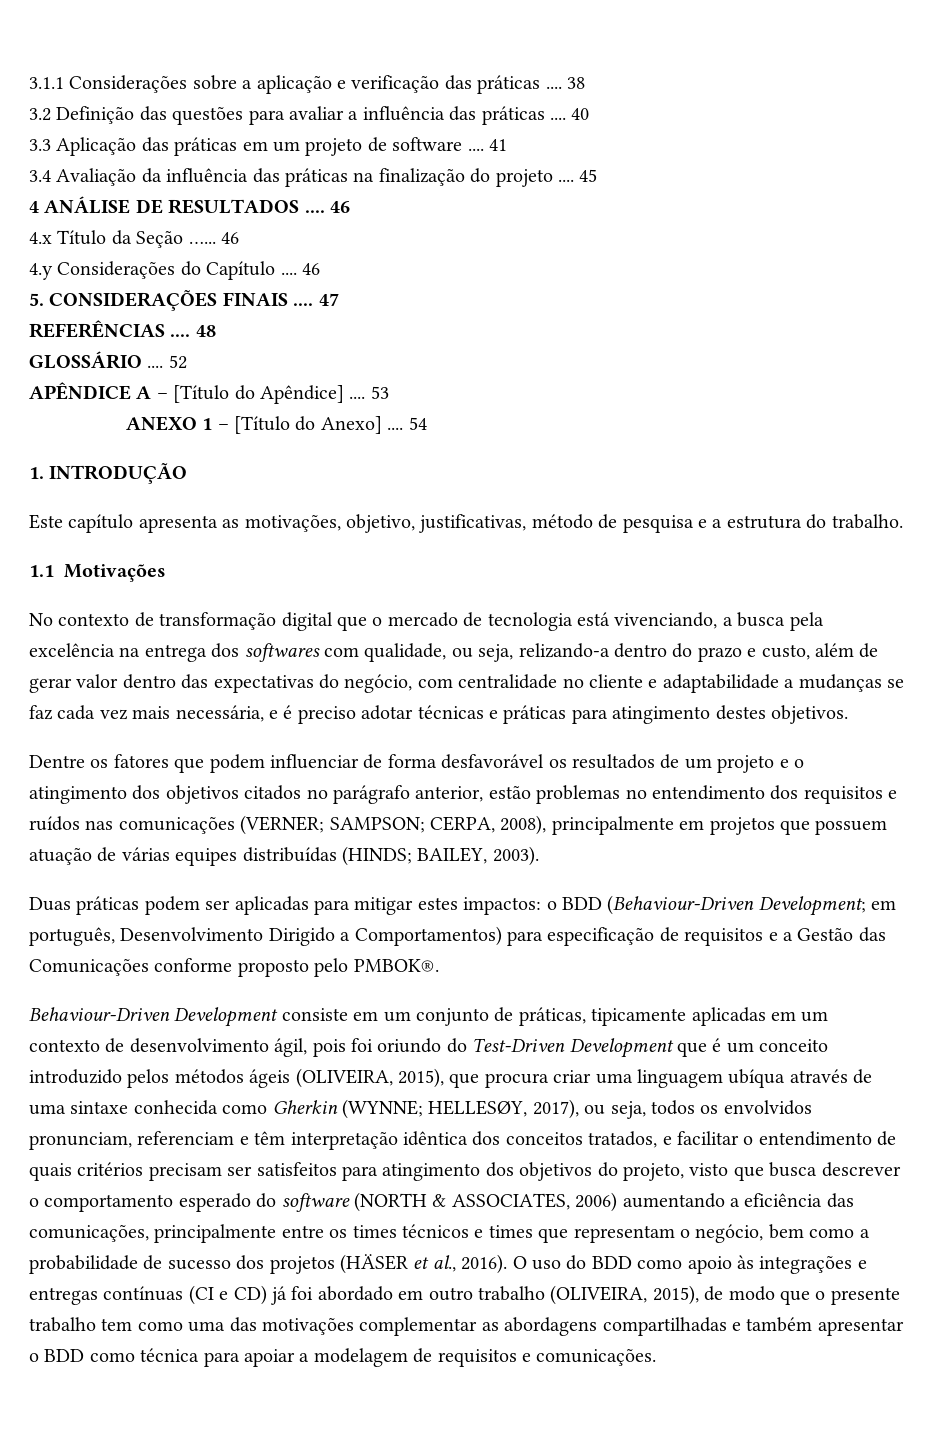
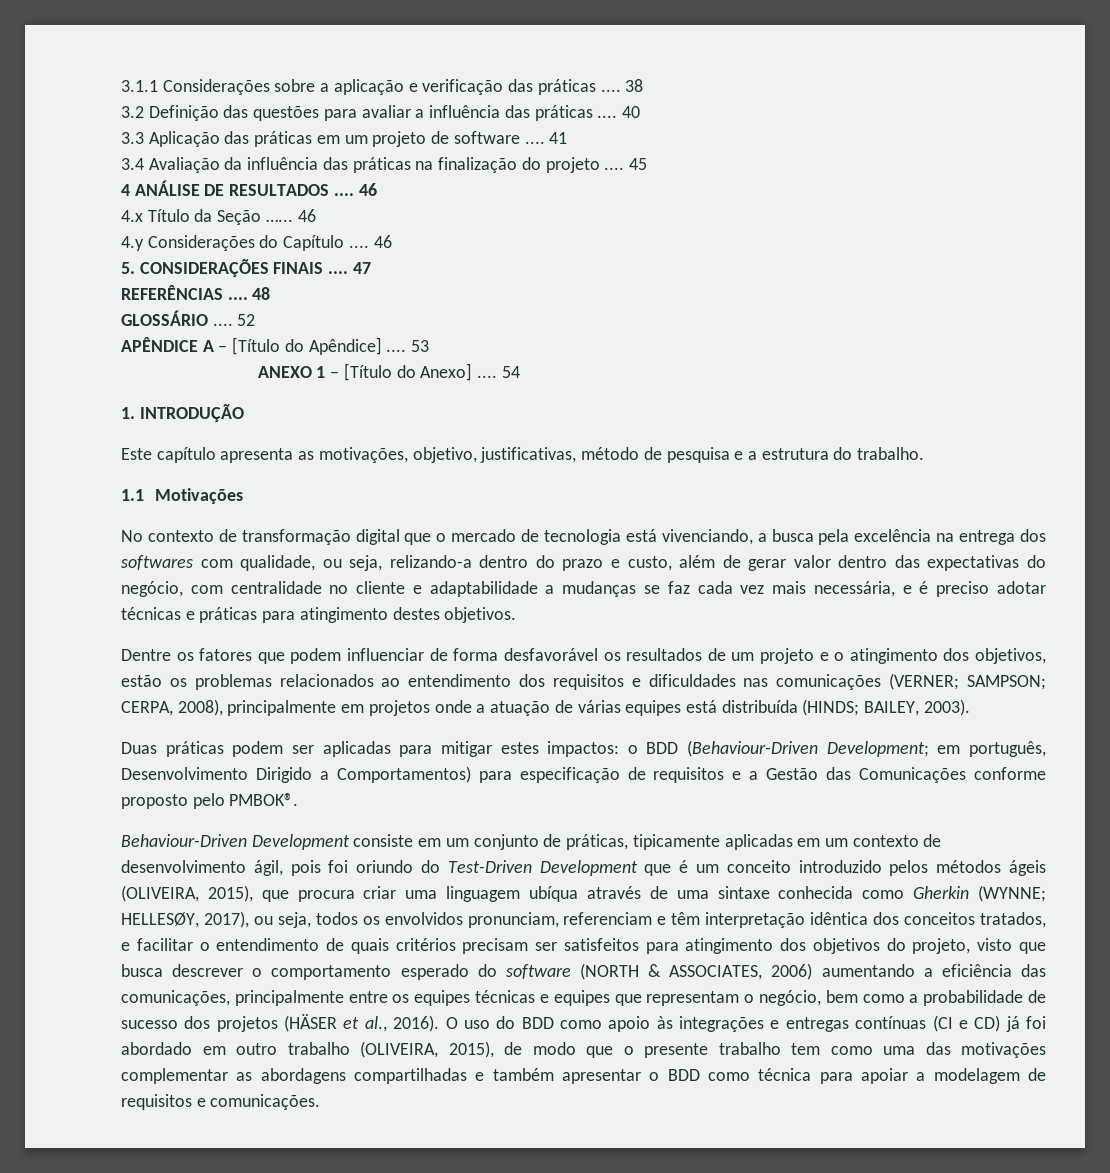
[165,785,647,804] objetivos citados no parágrafo anterior, estão problemas no -> [974,648,1046,664] [121,674,401,690] objetivos, estão os problemas relacionados ao
[29,816,80,831] ruídos -> [648,674,736,687] dificuldades
[779,820,888,835] que possuem -> [434,700,486,713] onde a
[242,847,337,862] distribuídas -> [685,700,798,713] está distribuída
[352,1224,533,1238] times técnicos e times -> [414,990,610,1006] equipes técnicas e equipes

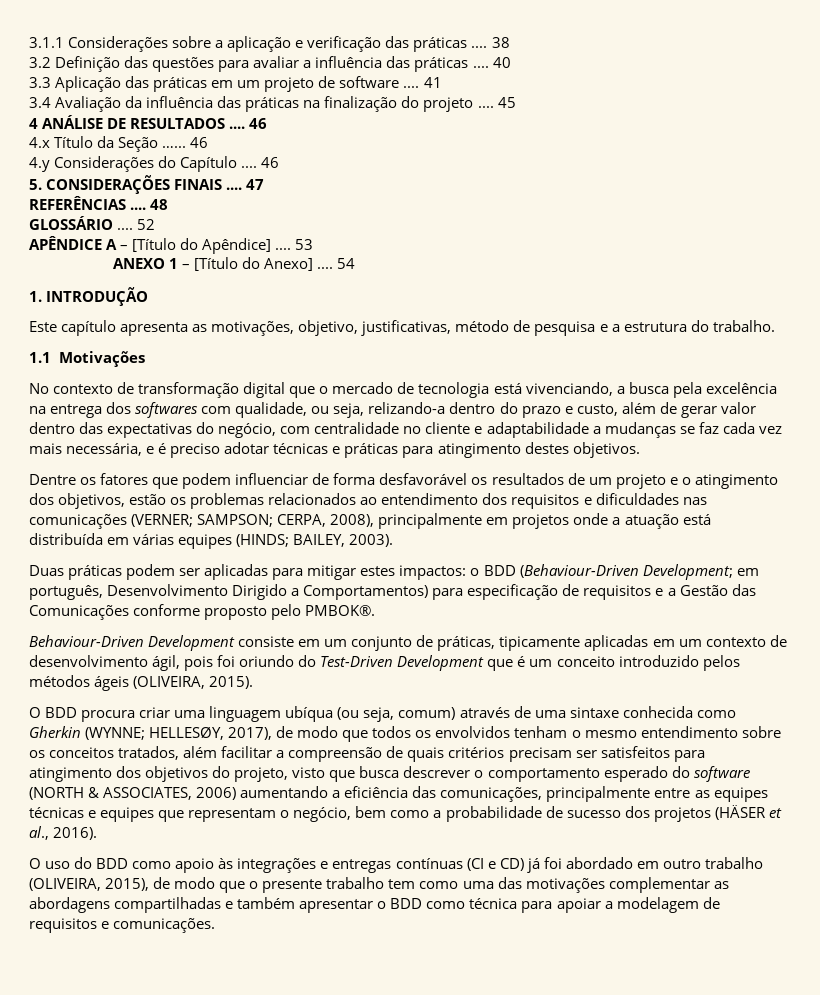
[554,700,798,716] de várias equipes está distribuída -> [682,514,711,525] [29,533,233,549] está distribuída em várias equipes
[207,885,289,902] 2015), que -> [209,676,254,689] [29,707,78,718] 2015). // O BDD
(579, 894) none -> [337,707,456,722] (ou seja, comum)
[253,912,1046,928] [121,938,320,951] ou seja, todos os envolvidos pronunciam, referenciam e têm interpretação idêntica dos conceitos tratados, e facilitar o entendimento -> [276,726,781,742] [29,746,383,762] de modo que todos os envolvidos tenham o mesmo entendimento sobre os conceitos tratados, além facilitar a compreensão
[392,994,410,1003] os -> [694,790,710,798] as
(440, 1023) none -> (98, 833) //

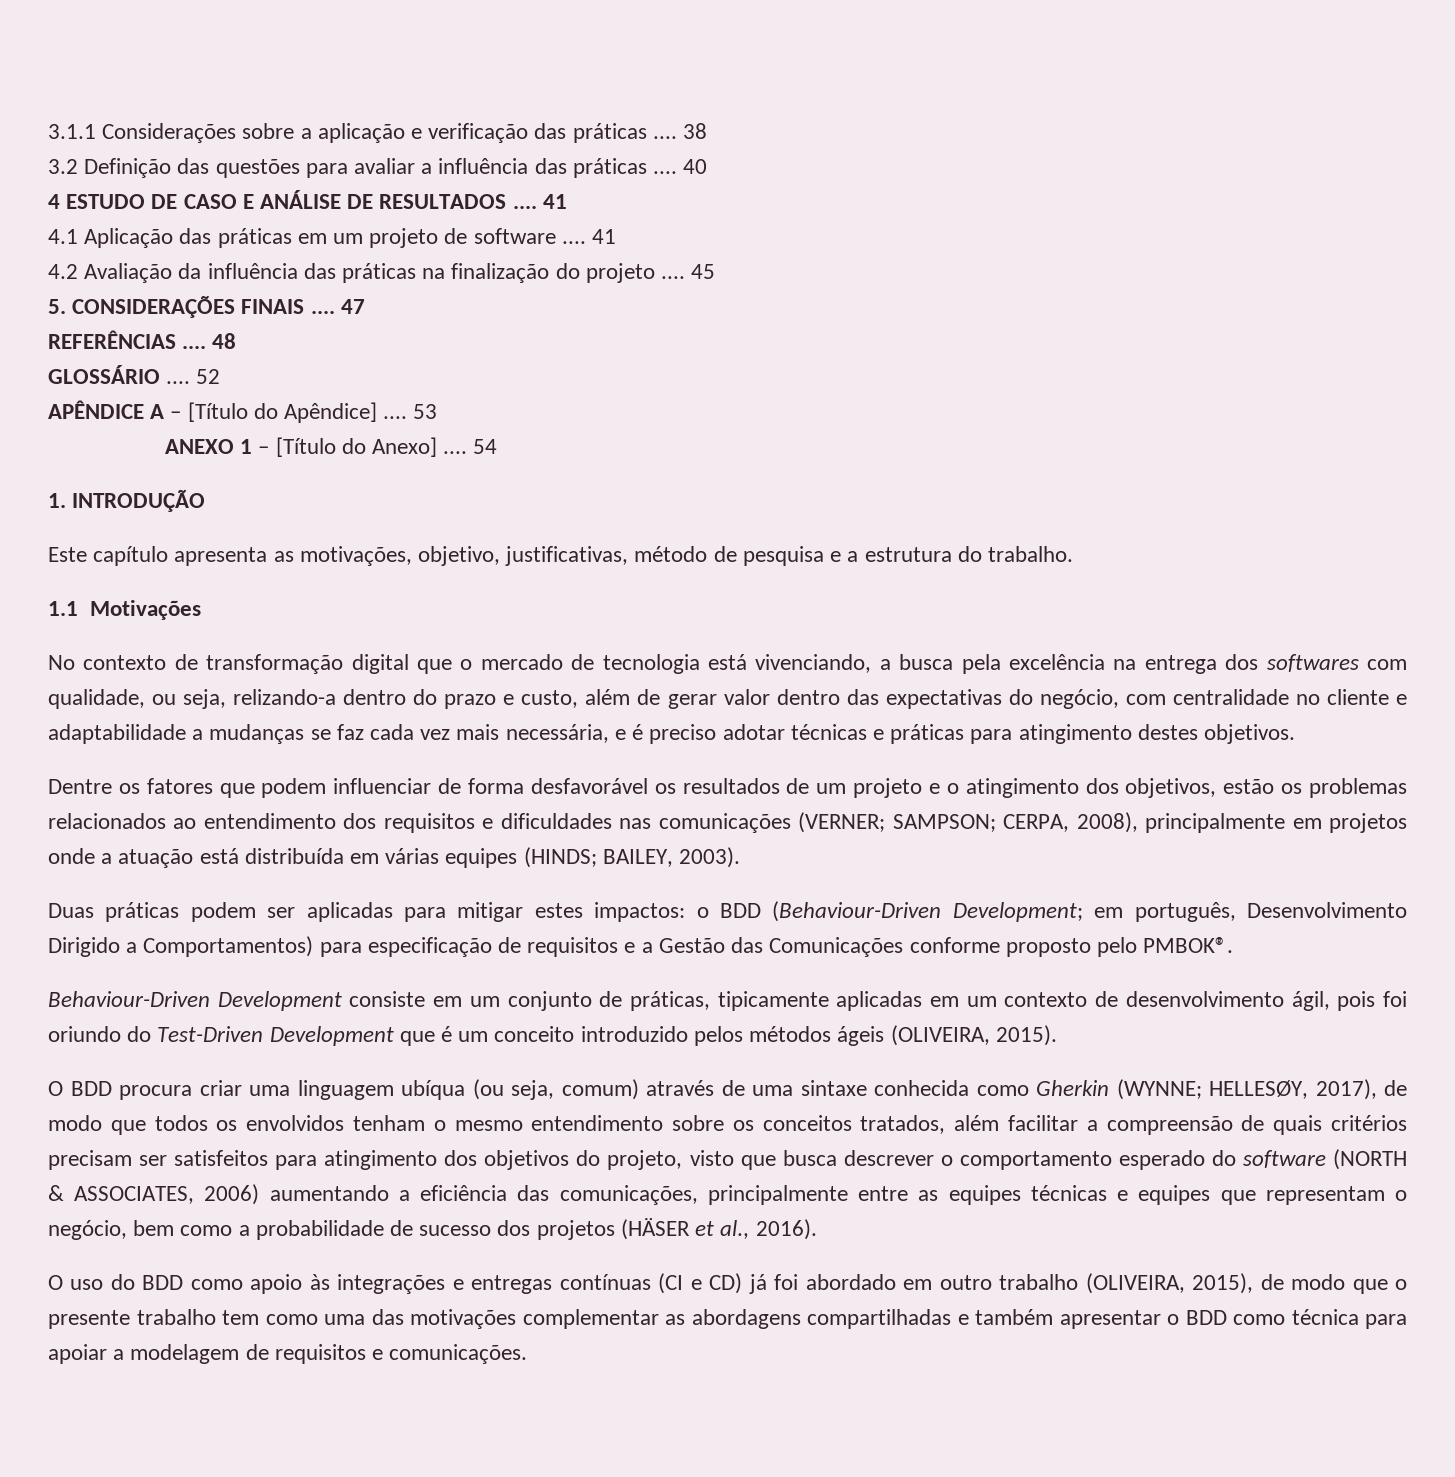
[29,77,51,88] 3.3 -> [48,190,567,209] [48,229,78,244] 4 ESTUDO DE CASO E ANÁLISE DE RESULTADOS .... 41 // 4.1
[29,97,51,108] 3.4 -> [48,264,78,279] 4.2
[29,115,268,129] [29,136,209,152] [29,156,280,172] // 4 ANÁLISE DE RESULTADOS .... 46 // 4.x Título da Seção …... 46 // 4.y Considerações do Capítulo .... 46 -> (716, 271) none

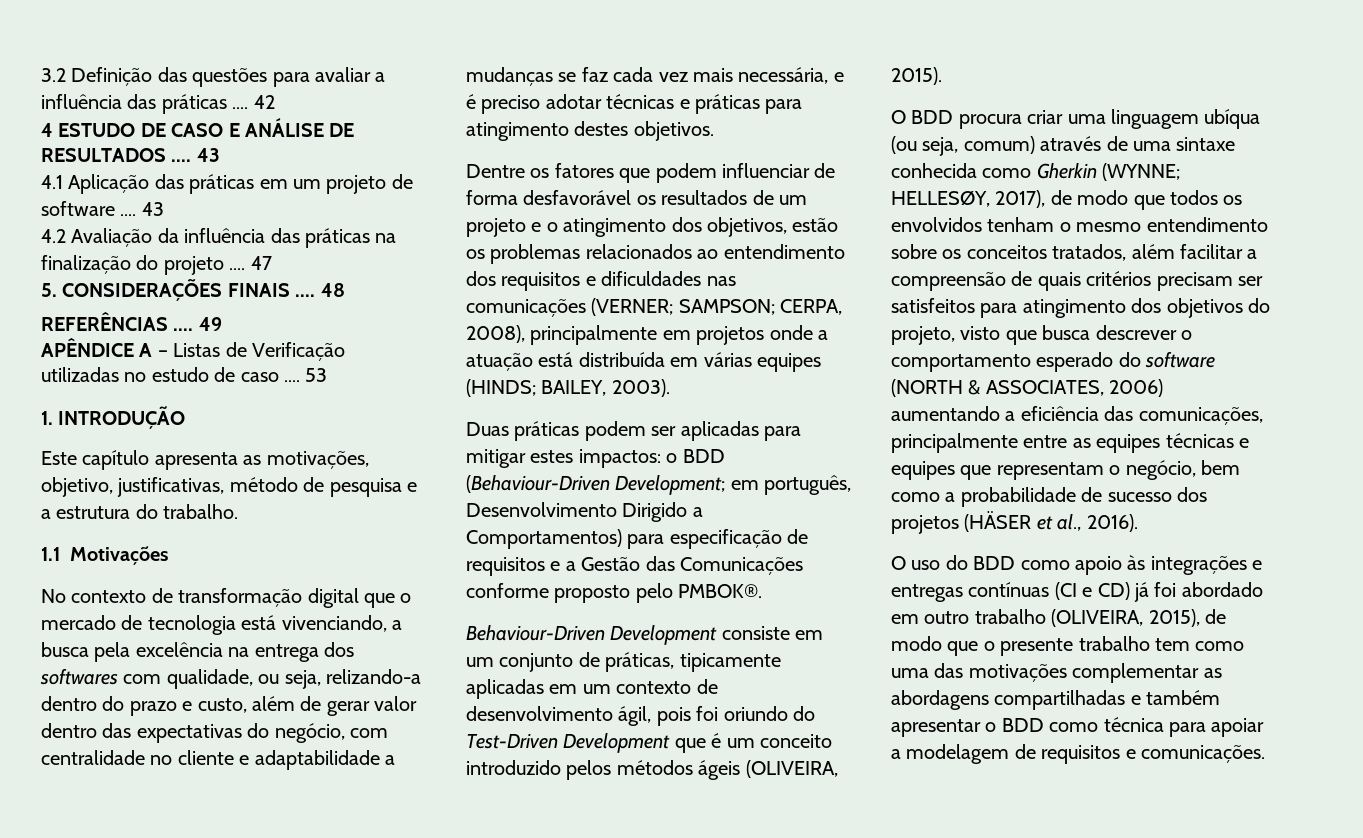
[48,123,708,143] 3.1.1 Considerações sobre a aplicação e verificação das práticas .... 38 // -> (41, 75) none
[683,159,708,174] 40 -> [253,95,275,109] 42
[542,194,567,209] 41 -> [196,148,220,162] 43
[592,229,617,244] 41 -> [141,202,164,216] 43
[691,264,716,279] 45 -> [250,256,272,270] 47
[340,299,365,314] 47 -> [320,283,345,297] 48
[212,333,237,349] [48,365,221,384] 48 // GLOSSÁRIO .... 52 -> [198,317,222,331] 49
[187,402,438,423] [164,437,498,457] [Título do Apêndice] .... 53 // ANEXO 1 – [Título do Anexo] .... 54 -> [173,342,345,361] [41,367,328,382] Listas de Verificação utilizadas no estudo de caso .... 53

